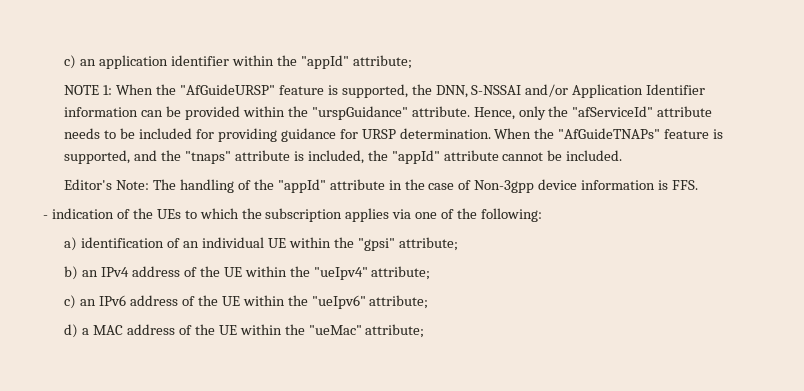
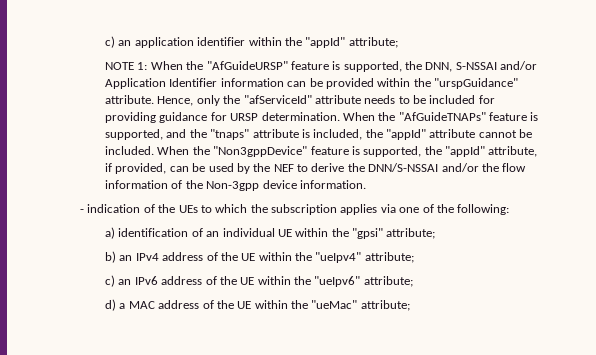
[64,179,698,193] // Editor's Note: The handling of the "appId" attribute in the case of Non-3gpp device information is FFS. -> [157,146,538,157] [104,163,527,174] [104,180,366,191] When the "Non3gppDevice" feature is supported, the "appId" attribute, if provided, can be used by the NEF to derive the DNN/S-NSSAI and/or the flow information of the Non-3gpp device information.

